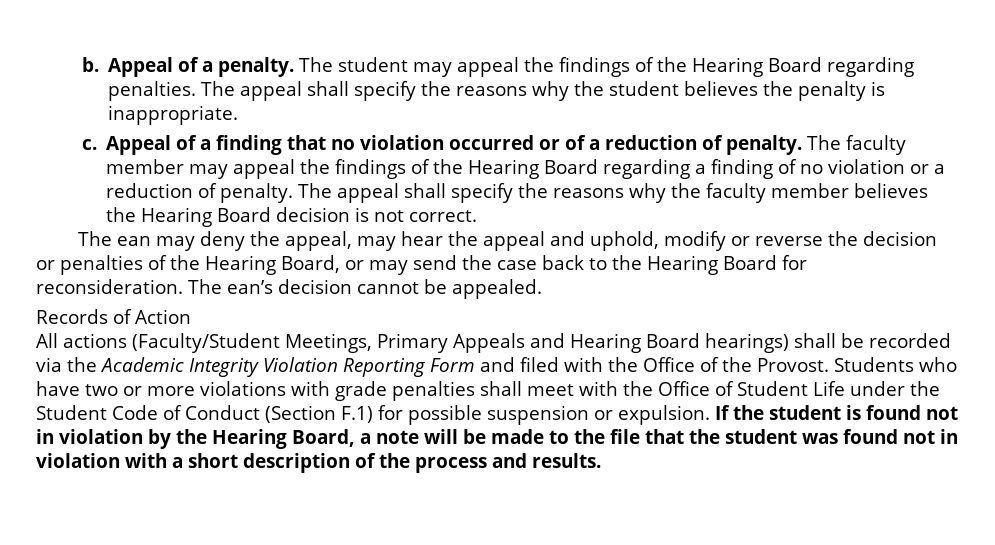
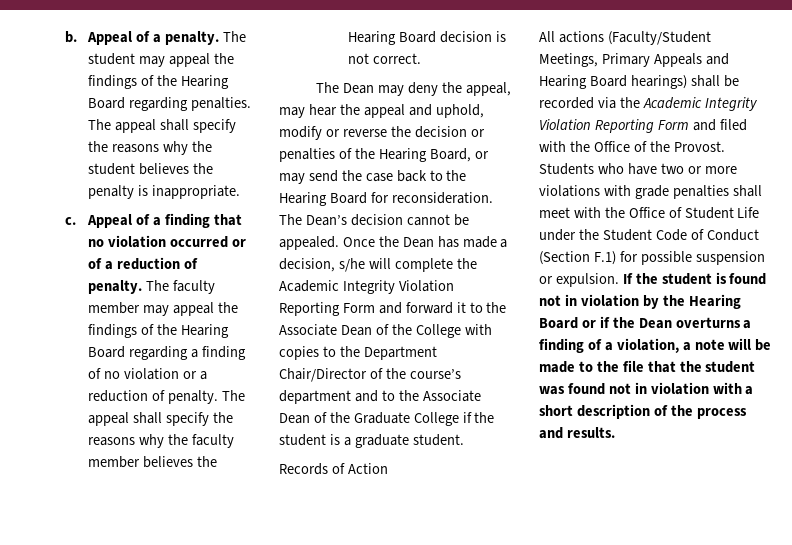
[117,236,152,246] ean -> [343,83,375,94] Dean
[227,280,273,294] ean’s -> [305,215,347,226] Dean’s
(542, 289) none -> [342,236,508,248] [279,258,477,272] [279,280,454,294] [279,302,507,316] [279,324,492,338] [279,346,437,360] [279,368,461,382] [279,390,481,404] [279,412,495,426] [279,434,464,448] Once the Dean has made a decision, s/he will complete the Academic Integrity Violation Reporting Form and forward it to the Associate Dean of the College with copies to the Department Chair/Director of the course’s department and to the Associate Dean of the Graduate College if the student is a graduate student.
[292,429,355,447] Board, -> [539,316,752,329] [539,338,679,353] Board or if the Dean overturns a finding of a violation,

